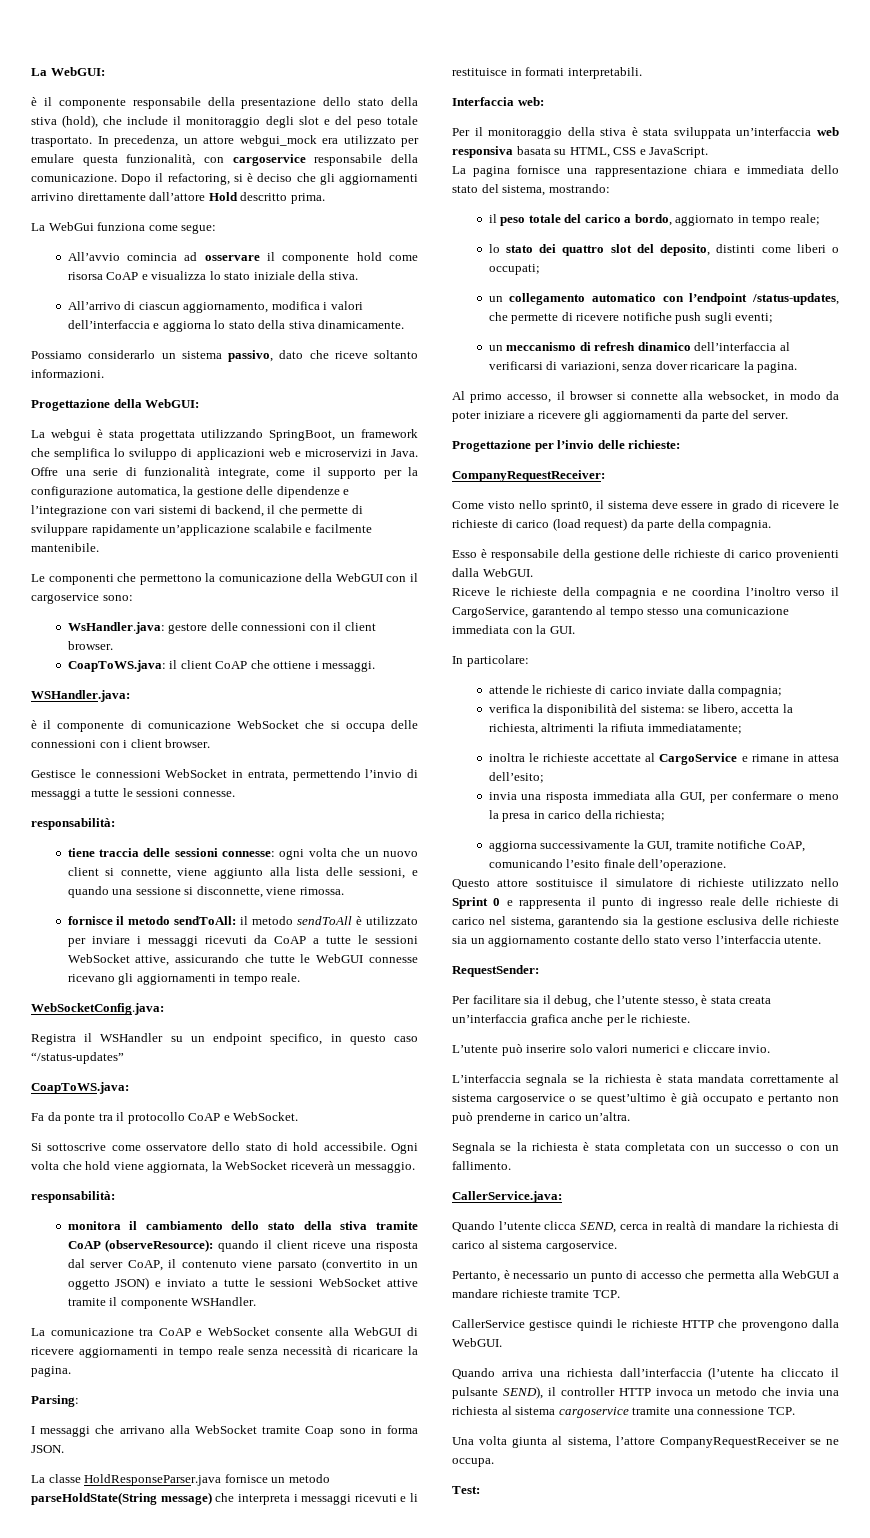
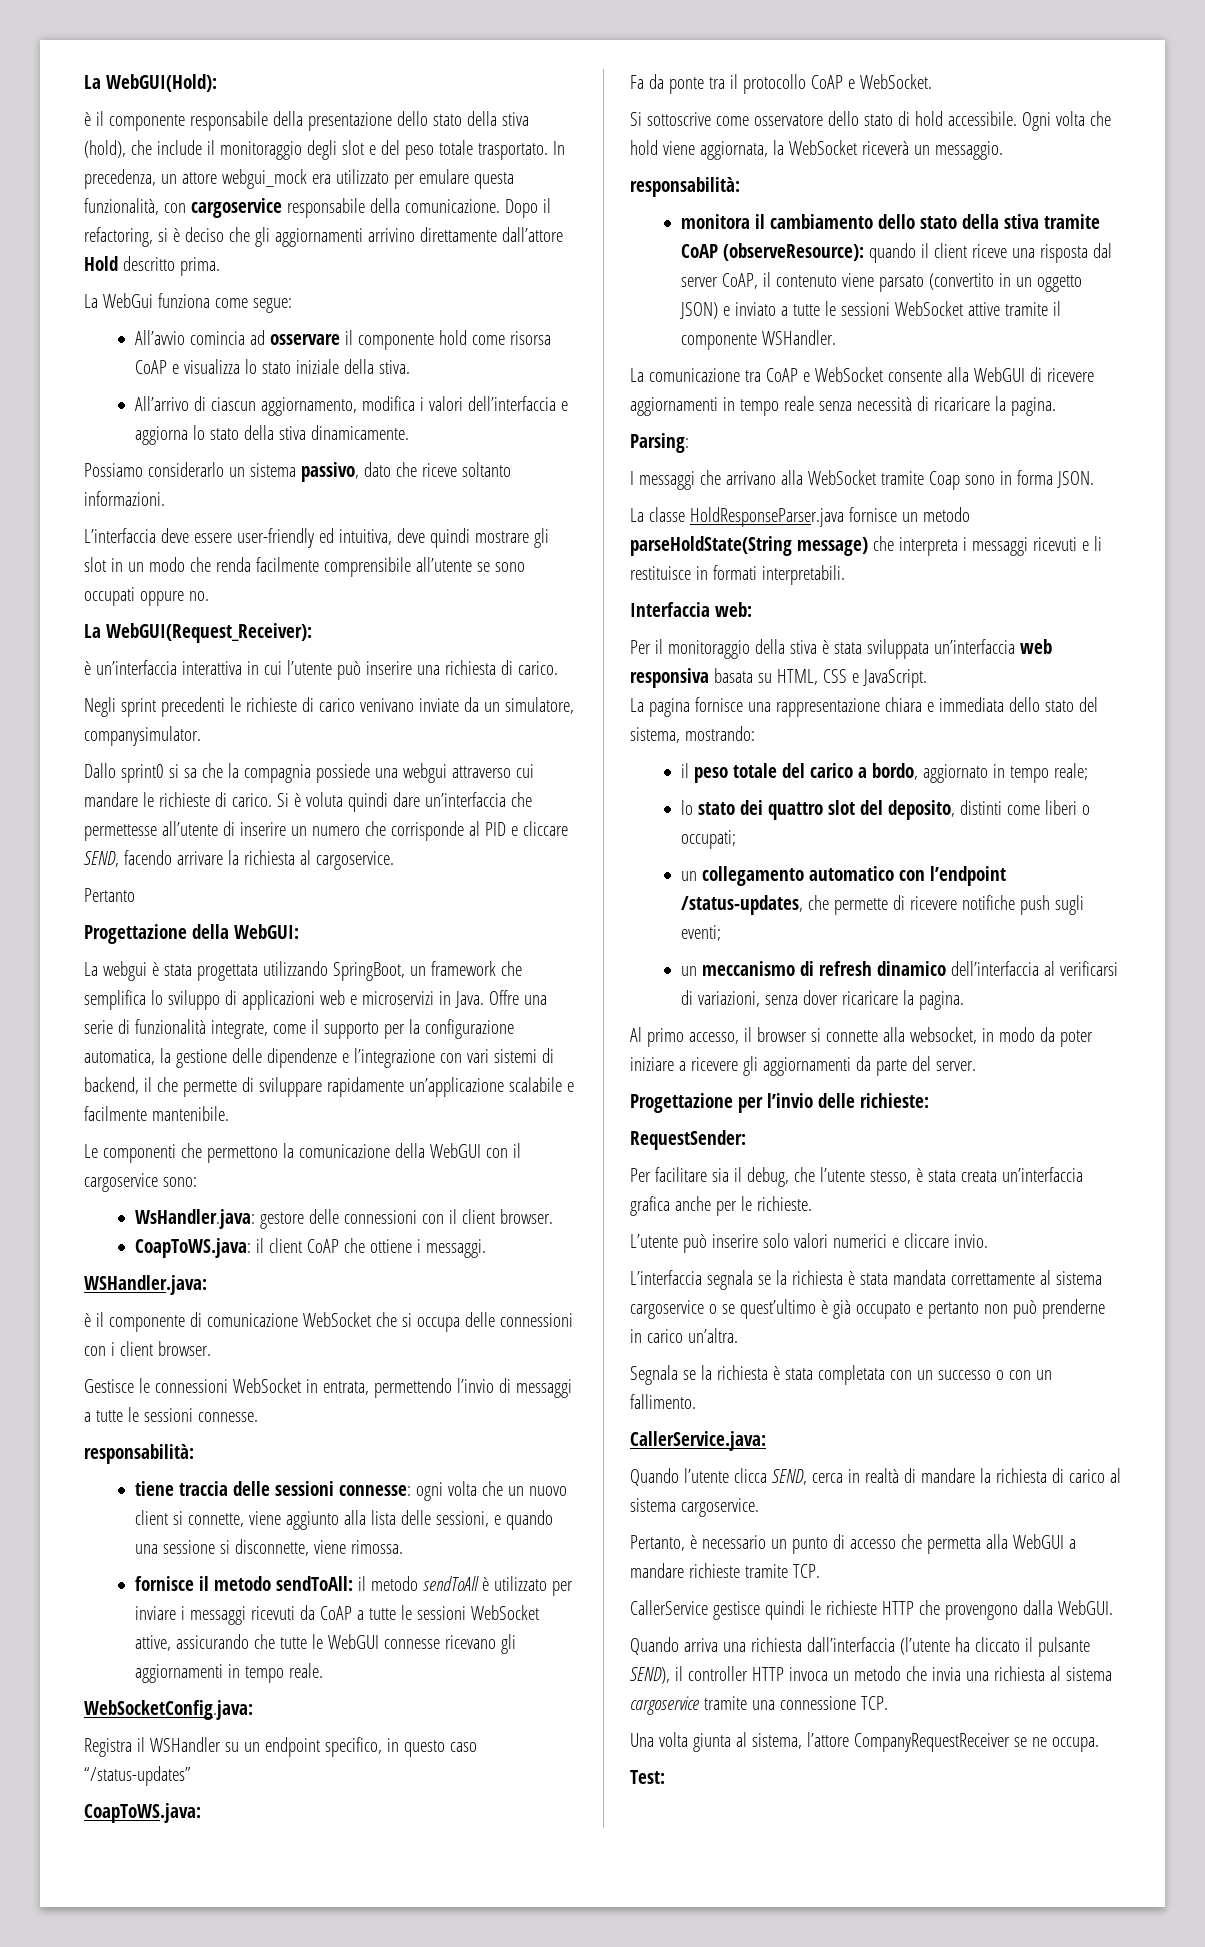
[31,67,105,76] La WebGUI: -> [84,74,217,92] La WebGUI(Hold):
(104, 373) none -> [84,528,549,548] [84,557,525,577] [84,587,209,606] [84,623,312,643] [84,660,558,680] [84,697,574,717] [84,726,201,746] [84,763,534,783] [84,792,532,812] [84,821,568,841] [84,850,394,870] [84,888,135,902] // L’interfaccia deve essere user-friendly ed intuitiva, deve quindi mostrare gli slot in un modo che renda facilmente comprensibile all’utente se sono occupati oppure no. // La WebGUI(Request_Receiver): // è un’interfaccia interattiva in cui l’utente può inserire una richiesta di carico. // Negli sprint precedenti le richieste di carico venivano inviate da un simulatore, companysimulator. // Dallo sprint0 si sa che la compagnia possiede una webgui attraverso cui mandare le richieste di carico. Si è voluta quindi dare un’interfaccia che permettesse all’utente di inserire un numero che corrisponde al PID e cliccare SEND, facendo arrivare la richiesta al cargoservice. // Pertanto
[452,470,605,482] [452,500,839,512] [452,518,772,531] [452,549,839,561] [452,568,533,577] [452,587,839,599] [452,606,790,618] [452,625,575,634] [452,655,529,667] [488,685,783,697] [488,704,793,716] [488,723,742,735] [488,753,839,765] [488,772,544,783] [488,791,839,803] [488,810,666,822] [488,840,805,852] [488,859,727,871] [452,878,839,889] [452,897,839,909] [452,916,839,928] [452,935,822,947] // CompanyRequestReceiver: // Come visto nello sprint0, il sistema deve essere in grado di ricevere le richieste di carico (load request) da parte della compagnia. // Esso è responsabile della gestione delle richieste di carico provenienti dalla WebGUI. // Riceve le richieste della compagnia e ne coordina l’inoltro verso il CargoService, garantendo al tempo stesso una comunicazione immediata con la GUI. // In particolare: // attende le richieste di carico inviate dalla compagnia; // verifica la disponibilità del sistema: se libero, accetta la richiesta, altrimenti la rifiuta immediatamente; // inoltra le richieste accettate al CargoService e rimane in attesa dell’esito; // invia una risposta immediata alla GUI, per confermare o meno la presa in carico della richiesta; // aggiorna successivamente la GUI, tramite notifiche CoAP, comunicando l’esito finale dell’operazione. // Questo attore sostituisce il simulatore di richieste utilizzato nello Sprint 0 e rappresenta il punto di ingresso reale delle richieste di carico nel sistema, garantendo sia la gestione esclusiva delle richieste sia un aggiornamento costante dello stato verso l’interfaccia utente. -> (929, 1100) none

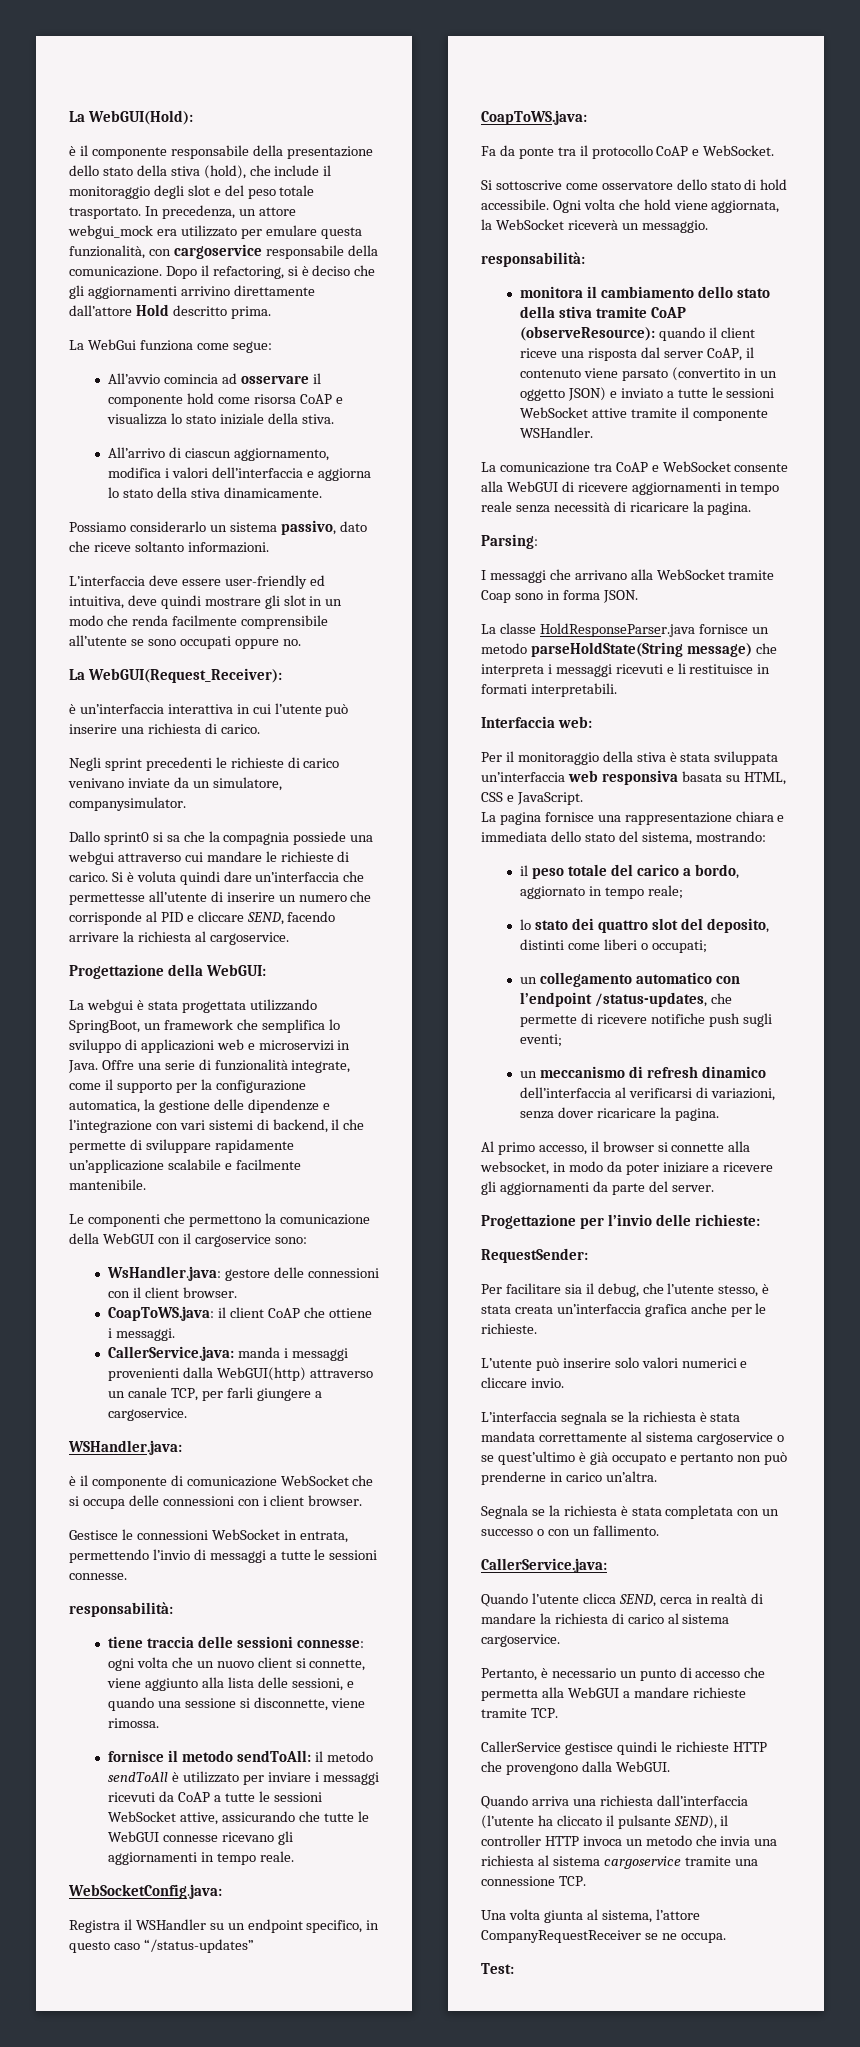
[84,888,135,902] // Pertanto -> (289, 938) none
(486, 1248) none -> [108,1346,348,1361] [108,1367,373,1381] [108,1387,322,1401] [108,1408,188,1421] // CallerService.java: manda i messaggi provenienti dalla WebGUI(http) attraverso un canale TCP, per farli giungere a cargoservice.

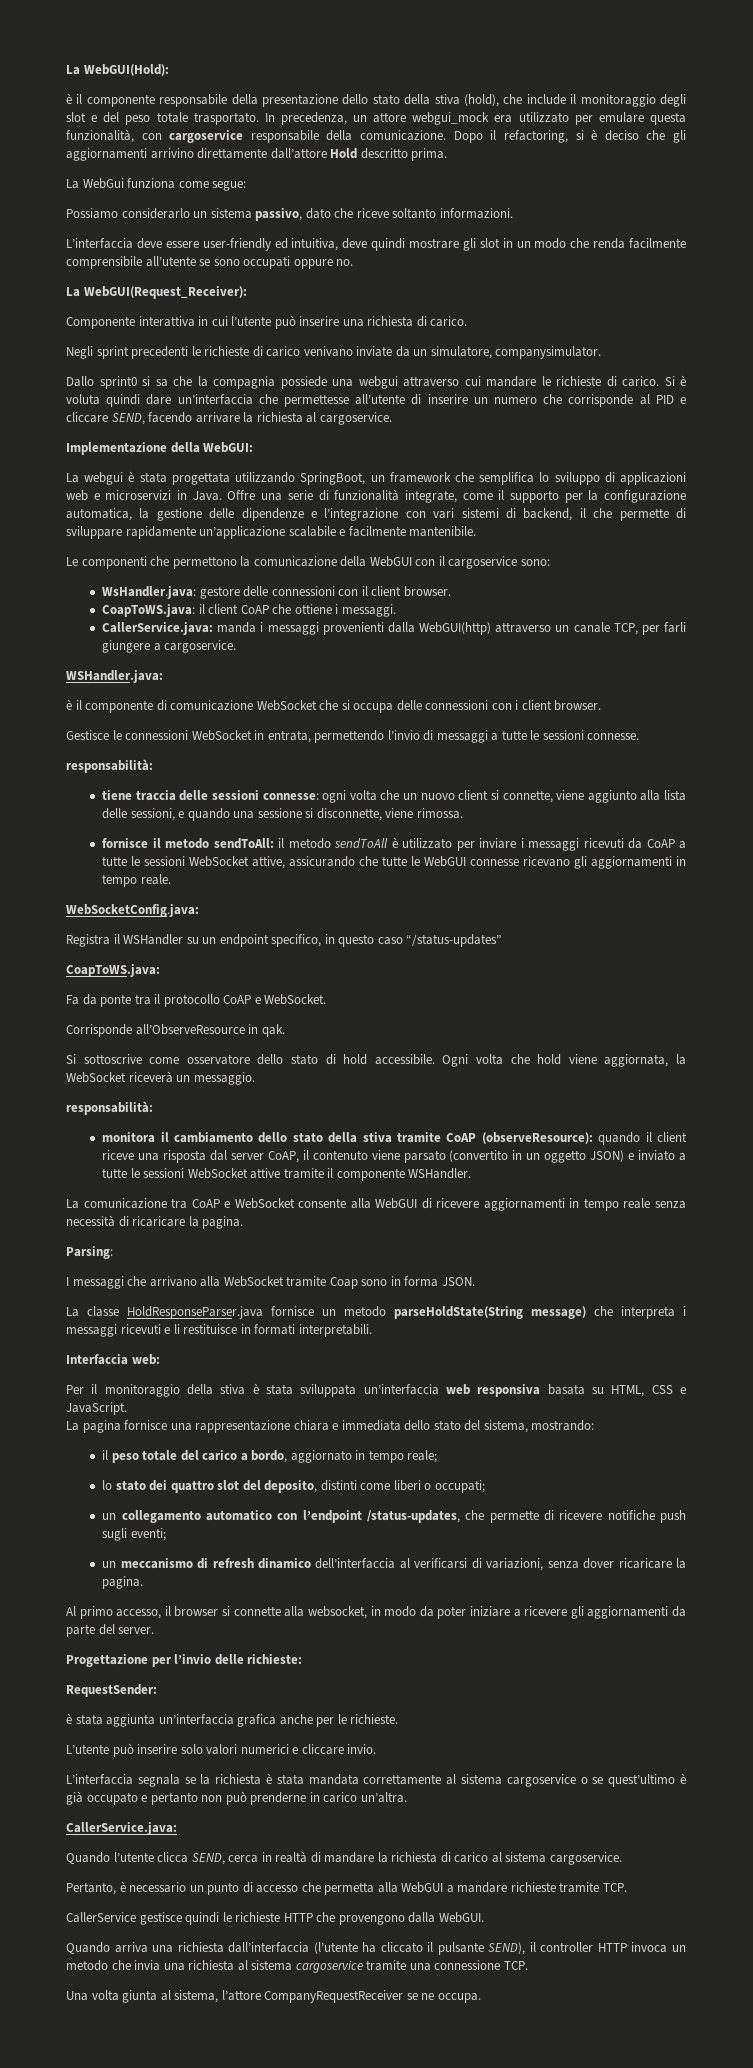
[108,373,321,384] [108,393,343,407] [107,413,334,425] [108,447,329,461] [108,467,371,481] [108,487,322,498] // All’avvio comincia ad osservare il componente hold come risorsa CoAP e visualizza lo stato iniziale della stiva. // All’arrivo di ciascun aggiornamento, modifica i valori dell’interfaccia e aggiorna lo stato della stiva dinamicamente. -> (247, 186) none
[69,704,164,714] è un’interfaccia -> [66,316,135,329] Componente
[69,964,164,979] Progettazione -> [66,442,167,455] Implementazione
(775, 150) none -> [66,1024,285,1037] // Corrisponde all’ObserveResource in qak.
[481,1283,770,1297] [481,1305,553,1314] Per facilitare sia il debug, che l’utente stesso, è stata creata -> [66,1713,156,1727] è stata aggiunta
[481,1505,780,1519] [481,1525,659,1536] // Segnala se la richiesta è stata completata con un successo o con un fallimento. -> (407, 1797) none
[481,1963,514,1974] // Test: -> (481, 1998) none

